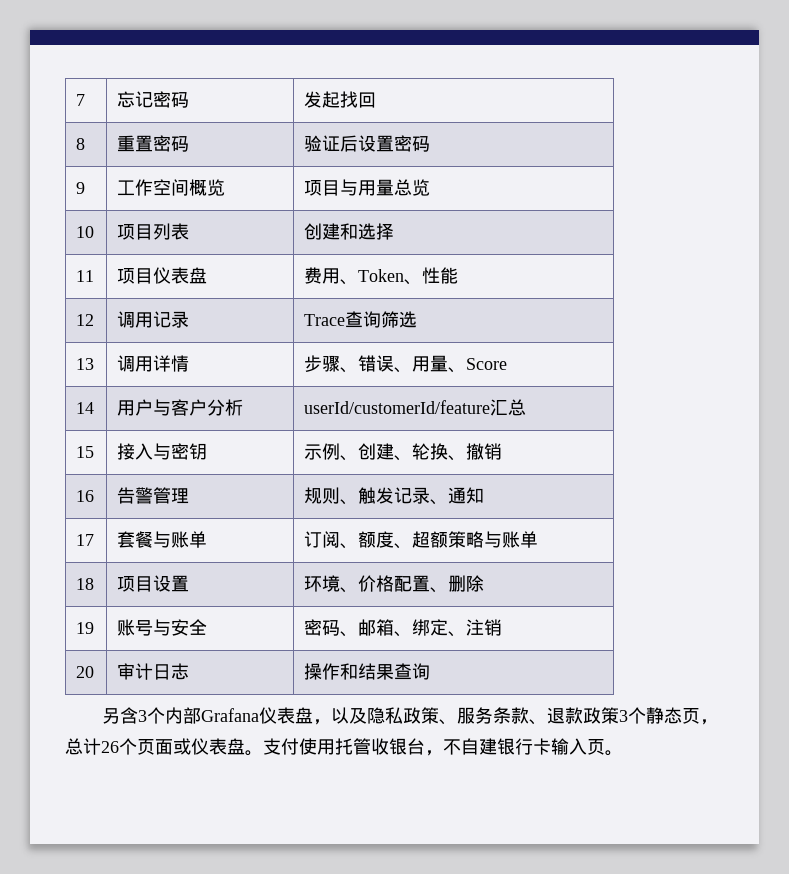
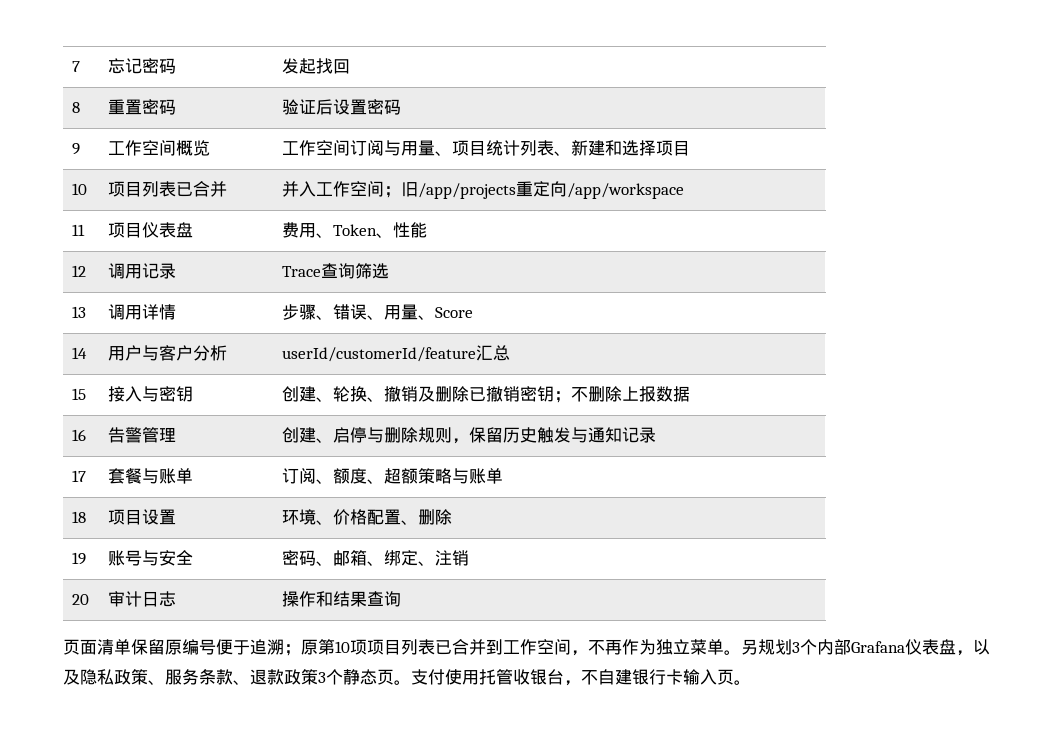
[304,179,431,196] [76,226,95,238] [117,223,190,240] [304,223,395,240] 项目与用量总览 // 10 | 项目列表 | 创建和选择 -> [282,140,691,156] [72,183,88,195] [108,181,228,197] [282,181,685,199] 工作空间订阅与用量、项目统计列表、新建和选择项目 // 10 | 项目列表已合并 | 并入工作空间；旧/app/projects重定向/app/workspace
[304,443,359,461] 示例、 -> (194, 394) none
[76,490,95,502] [117,487,190,504] [304,487,485,505] // 16 | 告警管理 | 规则、触发记录、通知 -> [418,386,691,403] [72,429,87,441] [108,427,177,443] [282,427,657,444] 及删除已撤销密钥；不删除上报数据 // 16 | 告警管理 | 创建、启停与删除规则，保留历史触发与通知记录
[101,707,138,724] 另含 -> [63,639,792,656] 页面清单保留原编号便于追溯；原第10项项目列表已合并到工作空间，不再作为独立菜单。另规划
[699,719,718,725] [65,738,245,755] ，总计26个页面或仪表盘 -> (394, 677) none

